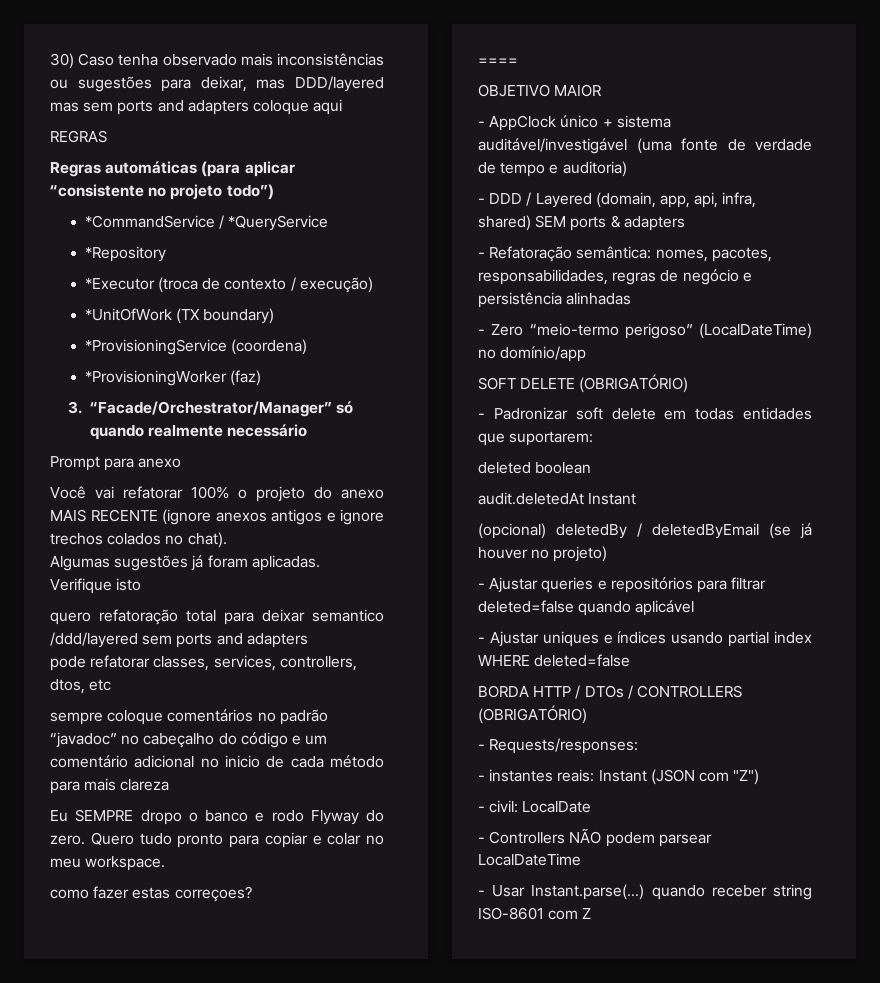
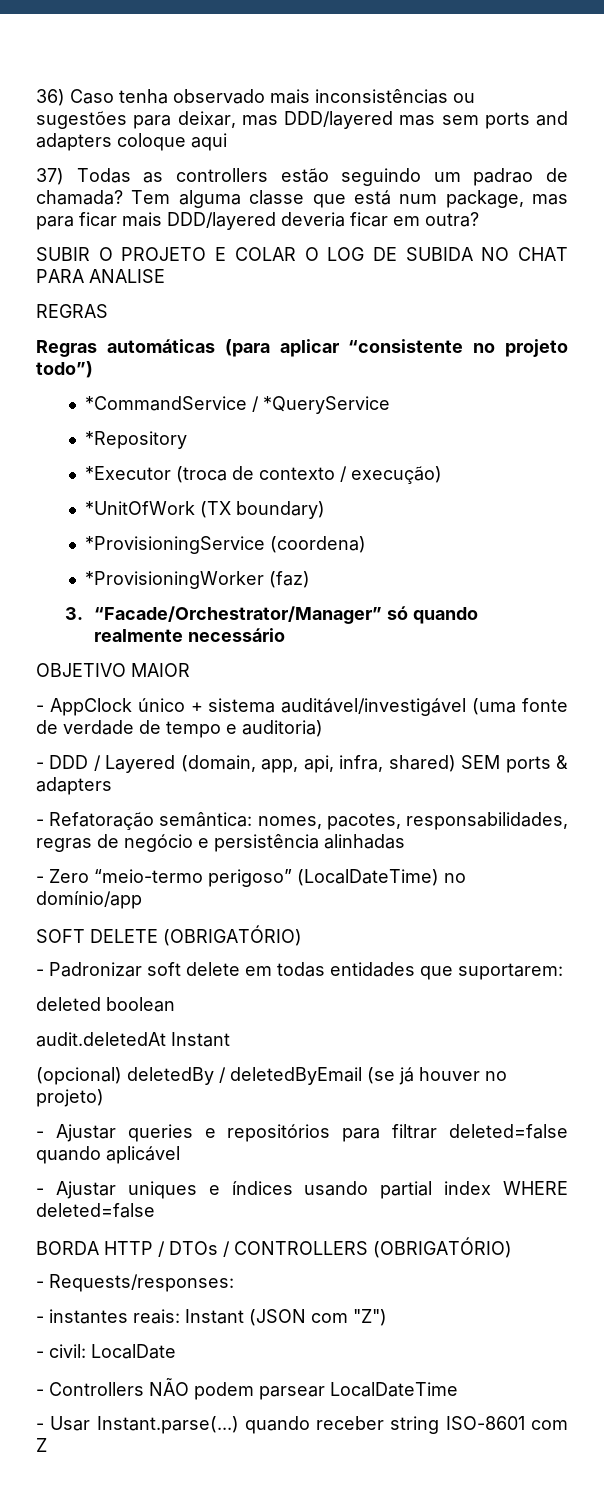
[50,53,74,69] 30) -> [36,89,65,106] 36)
(343, 107) none -> [36,168,568,186] [36,190,568,208] [36,212,479,230] [36,247,568,261] [36,269,165,283] // 37) Todas as controllers estão seguindo um padrao de chamada? Tem alguma classe que está num package, mas para ficar mais DDD/layered deveria ficar em outra? // SUBIR O PROJETO E COLAR O LOG DE SUBIDA NO CHAT PARA ANALISE
[50,456,182,471] [50,486,384,502] [50,509,384,525] [50,532,227,548] [50,555,320,571] [50,578,142,594] [50,609,384,625] [50,632,308,648] [50,655,357,671] [50,679,112,694] [50,709,328,725] [50,732,328,748] [50,755,384,768] [50,778,170,794] [50,809,384,825] [50,832,384,848] [50,856,166,871] [50,886,252,902] [478,58,518,65] // Prompt para anexo // Você vai refatorar 100% o projeto do anexo MAIS RECENTE (ignore anexos antigos e ignore trechos colados no chat). // Algumas sugestões já foram aplicadas. Verifique isto // quero refatoração total para deixar semantico /ddd/layered sem ports and adapters // pode refatorar classes, services, controllers, dtos, etc // sempre coloque comentários no padrão “javadoc” no cabeçalho do código e um comentário adicional no inicio de cada método para mais clareza // Eu SEMPRE dropo o banco e rodo Flyway do zero. Quero tudo pronto para copiar e colar no meu workspace. // como fazer estas correçoes? // ==== -> (286, 635) none

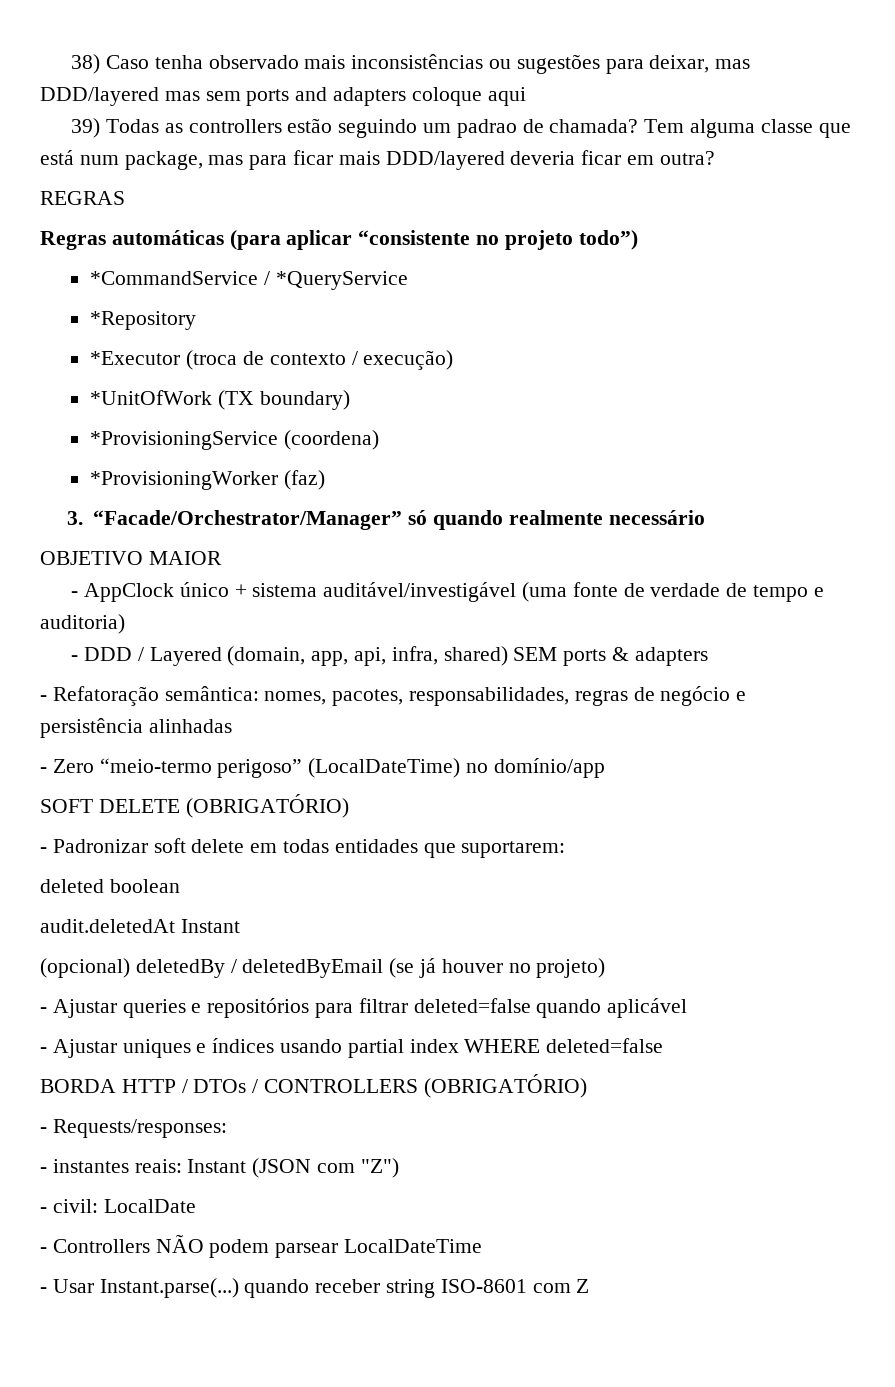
[36,89,65,106] 36) -> [71,54,101,74] 38)
[36,168,64,185] 37) -> [71,118,101,138] 39)
[36,247,568,261] [36,269,165,283] // SUBIR O PROJETO E COLAR O LOG DE SUBIDA NO CHAT PARA ANALISE -> (715, 158) none

